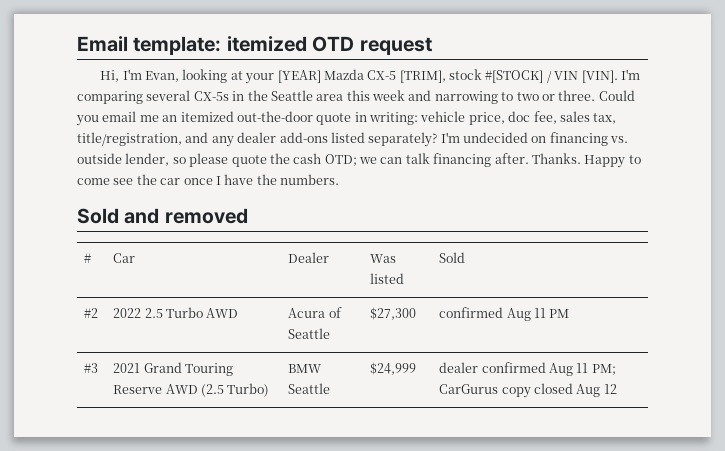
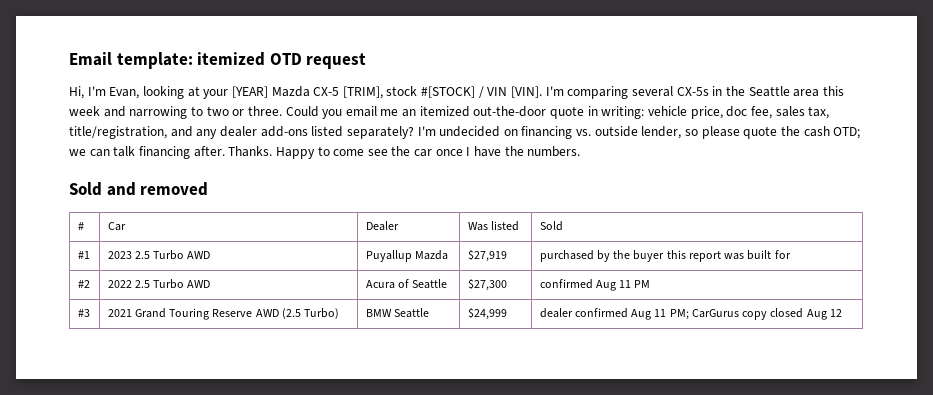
(466, 257) none -> [77,251,90,259] [107,250,211,260] [365,250,448,262] [467,250,507,262] [539,250,791,262] // #1 | 2023 2.5 Turbo AWD | Puyallup Mazda | $27,919 | purchased by the buyer this report was built for

